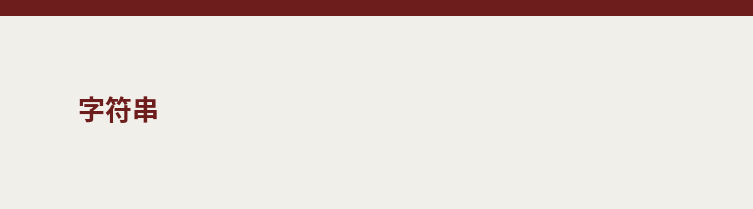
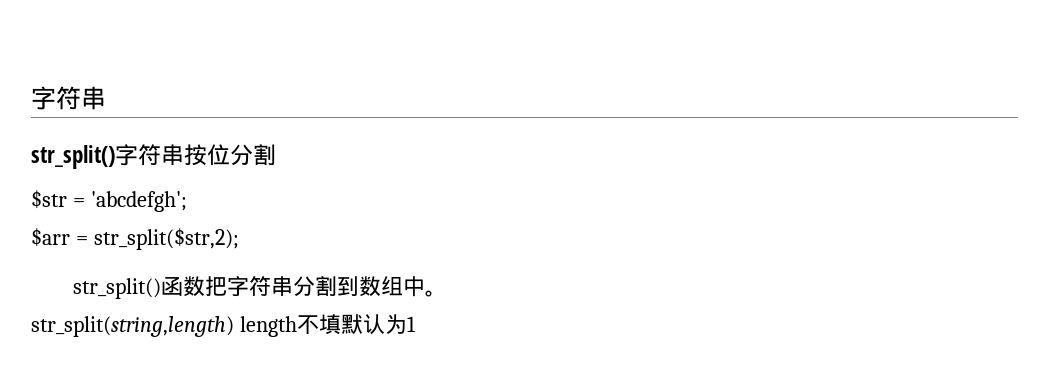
[78,96,159,123] 字符串 -> [31,86,106,110] [31,144,276,169] [31,190,187,212] [31,228,239,250] [72,276,447,299] [31,314,416,337] 字符串 // str_split()字符串按位分割 // $str = 'abcdefgh'; // $arr = str_split($str,2); // str_split()函数把字符串分割到数组中。 // str_split(string,length) length不填默认为1

